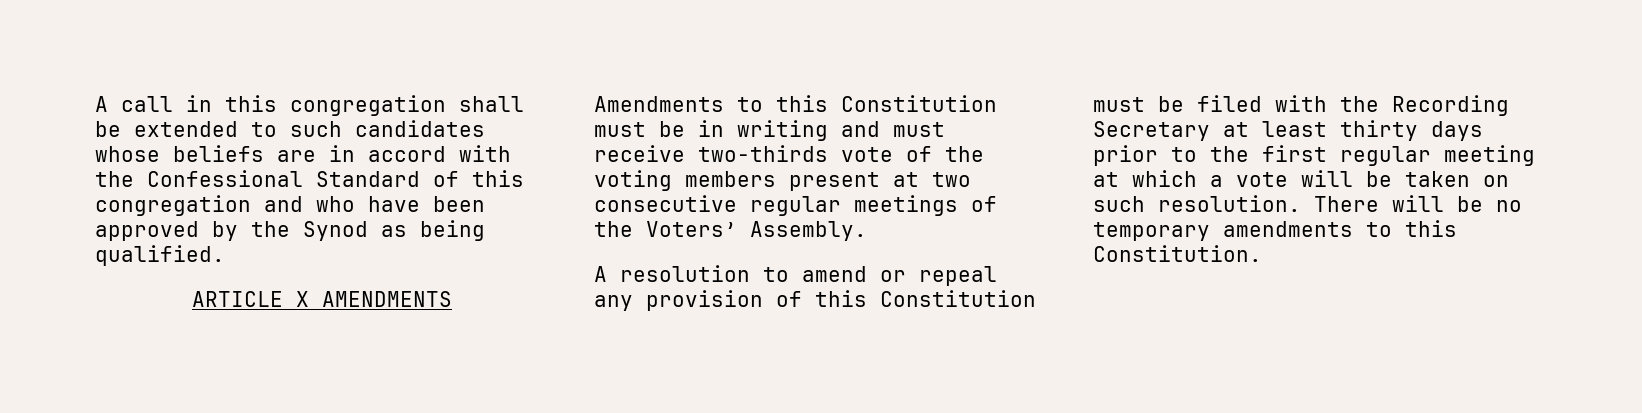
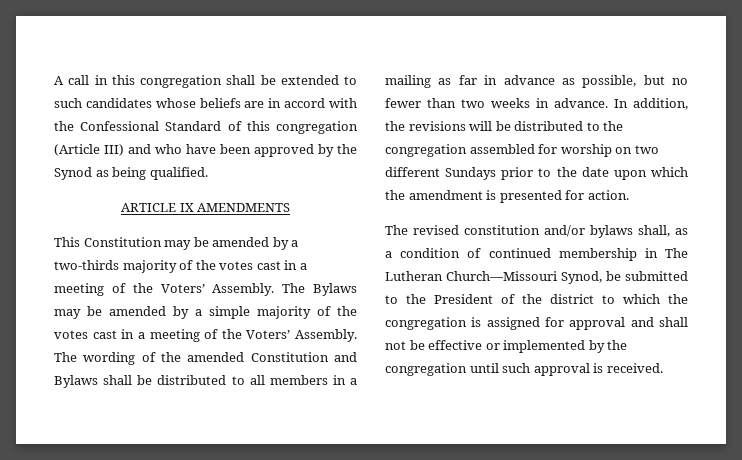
(251, 205) none -> [54,144,124,156] (Article III)
[296,291,309,307] X -> [179,203,194,212] IX
[594,95,997,112] [594,120,945,141] [594,145,984,162] [594,170,971,191] [594,195,997,216] [594,221,867,241] [594,265,997,286] [594,290,1036,311] [1093,95,1509,116] [1093,120,1483,141] [1093,145,1535,166] [1093,170,1509,187] [1093,195,1522,212] [1093,220,1457,241] [1093,245,1262,262] Amendments to this Constitution must be in writing and must receive two-thirds vote of the voting members present at two consecutive regular meetings of the Voters’ Assembly. // A resolution to amend or repeal any provision of this Constitution must be filed with the Recording Secretary at least thirty days prior to the first regular meeting at which a vote will be taken on such resolution. There will be no temporary amendments to this Constitution. -> [54,237,299,250] [54,260,307,273] [54,283,357,296] [54,306,357,319] [54,329,357,342] [54,352,357,365] [54,375,357,388] [385,75,688,88] [385,98,688,110] [385,121,624,131] [385,144,659,157] [385,167,688,180] [385,190,629,203] [385,225,688,238] [385,248,688,261] [385,271,688,284] [385,294,688,304] [385,317,688,330] [385,340,628,353] [385,363,663,376] This Constitution may be amended by a two-thirds majority of the votes cast in a meeting of the Voters’ Assembly. The Bylaws may be amended by a simple majority of the votes cast in a meeting of the Voters’ Assembly. The wording of the amended Constitution and Bylaws shall be distributed to all members in a mailing as far in advance as possible, but no fewer than two weeks in advance. In addition, the revisions will be distributed to the congregation assembled for worship on two different Sundays prior to the date upon which the amendment is presented for action. // The revised constitution and/or bylaws shall, as a condition of continued membership in The Lutheran Church—Missouri Synod, be submitted to the President of the district to which the congregation is assigned for approval and shall not be effective or implemented by the congregation until such approval is received.

